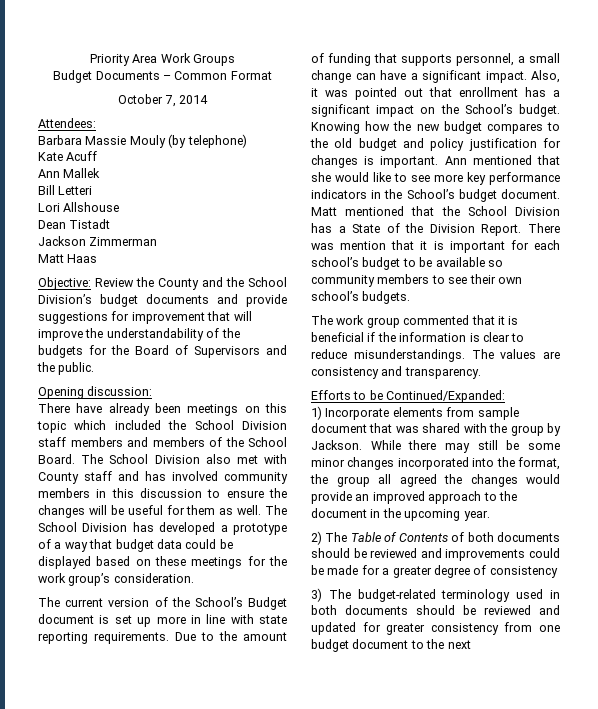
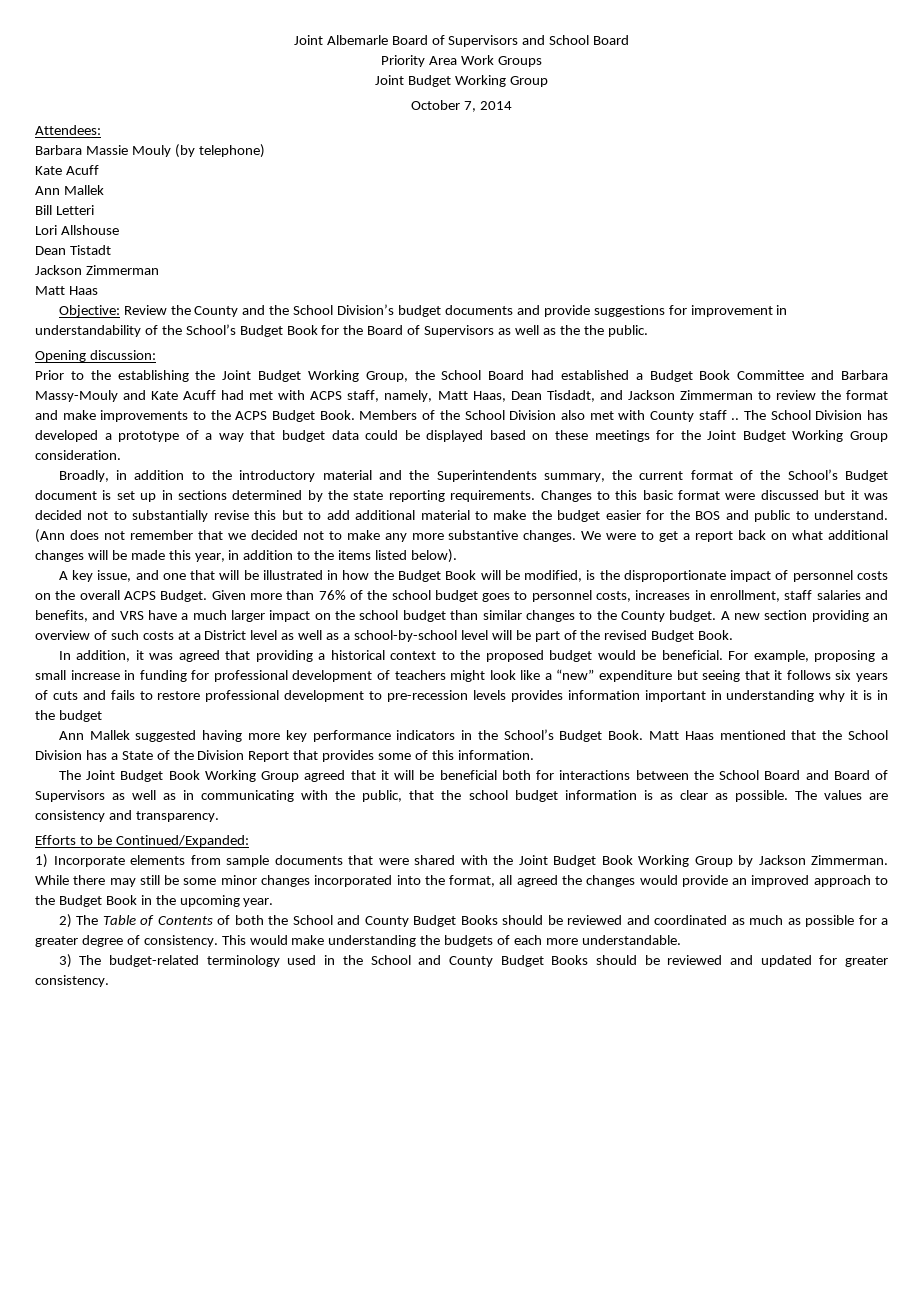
(89, 60) none -> [293,35,630,47] Joint Albemarle Board of Supervisors and School Board //
[53,70,272,83] Budget Documents – Common Format -> [375,75,548,87] Joint Budget Working Group
[207,311,252,321] [38,328,240,341] [38,345,83,358] that will improve the understandability of the budgets -> [776,305,788,315] [35,324,318,337] in understandability of the School’s Budget Book
[266,345,287,355] and -> [498,325,580,335] as well as the
[38,403,287,416] [37,420,287,433] [38,437,287,447] [38,454,104,464] There have already been meetings on this topic which included the School Division staff members and members of the School Board. The -> [35,370,889,382] [35,390,888,402] [35,410,460,422] Prior to the establishing the Joint Budget Working Group, the School Board had established a Budget Book Committee and Barbara Massy-Mouly and Kate Acuff had met with ACPS staff, namely, Matt Haas, Dean Tisdadt, and Jackson Zimmerman to review the format and make improvements to the ACPS Budget Book. Members of the
[118,471,288,484] [38,488,287,498] [38,505,262,518] and has involved community members in this discussion to ensure the changes will be useful for them as well. -> [731,418,740,420] ..
[38,573,194,586] [38,597,150,607] work group’s consideration. // The current version -> [707,430,888,442] [35,450,121,460] [58,470,733,482] Joint Budget Working Group consideration. // Broadly, in addition to the introductory material and the Superintendents summary, the current format
[156,614,287,624] [38,631,287,644] [311,53,560,66] [311,70,560,83] [311,87,560,100] [311,104,560,117] [311,121,560,134] [310,138,561,151] [311,155,560,168] [311,172,430,182] more in line with state reporting requirements. Due to the amount of funding that supports personnel, a small change can have a significant impact. Also, it was pointed out that enrollment has a significant impact on the School’s budget. Knowing how the new budget compares to the old budget and policy justification for changes is important. Ann mentioned that she would like to see -> [161,490,889,502] [35,510,889,522] [35,529,888,543] [35,549,457,563] [58,570,888,582] [35,590,889,602] [35,610,888,622] [35,630,734,642] [58,650,888,662] [35,669,888,682] [35,690,889,702] [35,710,102,722] [58,730,243,742] in sections determined by the state reporting requirements. Changes to this basic format were discussed but it was decided not to substantially revise this but to add additional material to make the budget easier for the BOS and public to understand. (Ann does not remember that we decided not to make any more substantive changes. We were to get a report back on what additional changes will be made this year, in addition to the items listed below). // A key issue, and one that will be illustrated in how the Budget Book will be modified, is the disproportionate impact of personnel costs on the overall ACPS Budget. Given more than 76% of the school budget goes to personnel costs, increases in enrollment, staff salaries and benefits, and VRS have a much larger impact on the school budget than similar changes to the County budget. A new section providing an overview of such costs at a District level as well as a school-by-school level will be part of the revised Budget Book. // In addition, it was agreed that providing a historical context to the proposed budget would be beneficial. For example, proposing a small increase in funding for professional development of teachers might look like a “new” expenditure but seeing that it follows six years of cuts and fails to restore professional development to pre-recession levels provides information important in understanding why it is in the budget // Ann Mallek suggested having
[458,189,560,202] [311,207,337,216] budget document. Matt -> [559,730,714,742] Budget Book. Matt Haas
[481,223,560,236] [311,240,560,253] [311,257,503,270] [311,274,522,287] [311,291,411,304] [311,315,519,328] [311,332,525,342] [311,349,465,362] Report. There was mention that it is important for each school’s budget to be available so community members to see their own school’s budgets. // The work group commented that it is beneficial if the information is clear to reduce misunderstandings. -> [248,750,534,762] [58,770,888,782] [35,790,788,802] Report that provides some of this information. // The Joint Budget Book Working Group agreed that it will be beneficial both for interactions between the School Board and Board of Supervisors as well as in communicating with the public, that the school budget information is as clear as possible.
[311,423,561,436] [311,440,362,450] document that was shared with the group by Jackson. -> [274,855,888,867] documents that were shared with the Joint Budget Book Working Group by Jackson Zimmerman.
[310,474,370,487] the group -> (496, 881) none
[311,508,367,518] document -> [58,895,137,907] Budget Book
[497,532,560,542] [311,548,560,561] [311,565,359,575] documents should be reviewed and improvements could be made -> [268,915,855,927] the School and County Budget Books should be reviewed and coordinated as much as possible
[489,566,558,578] consistency -> [143,935,681,947] consistency. This would make understanding the budgets of each more understandable.
[311,605,408,615] both documents -> [342,955,589,967] the School and County Budget Books
[430,622,560,635] [311,639,471,652] consistency from one budget document to the next -> [35,975,109,987] consistency.

